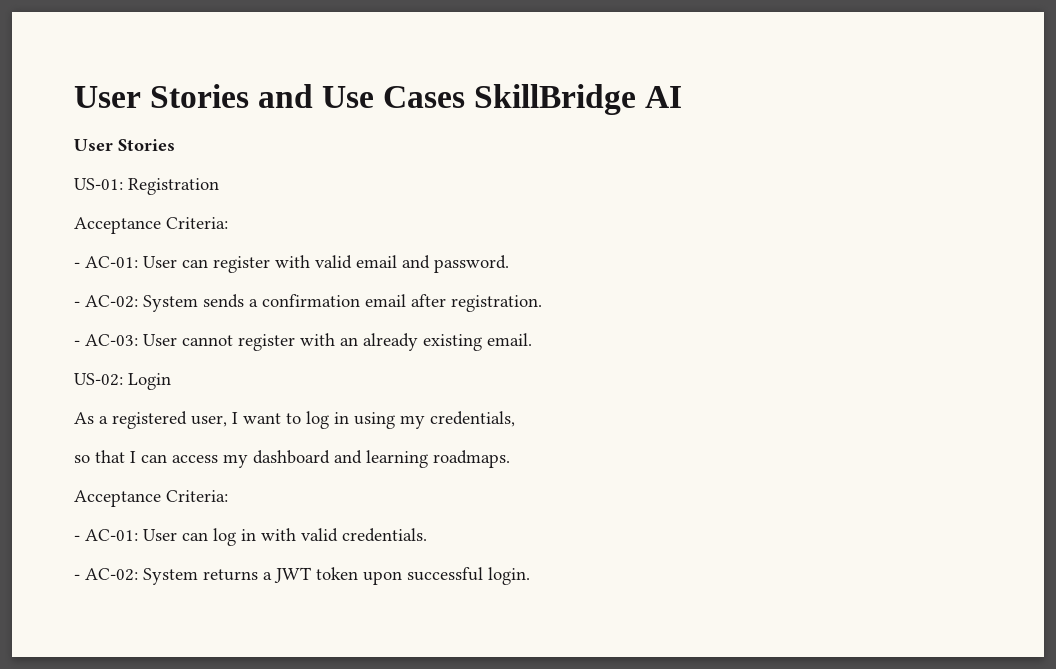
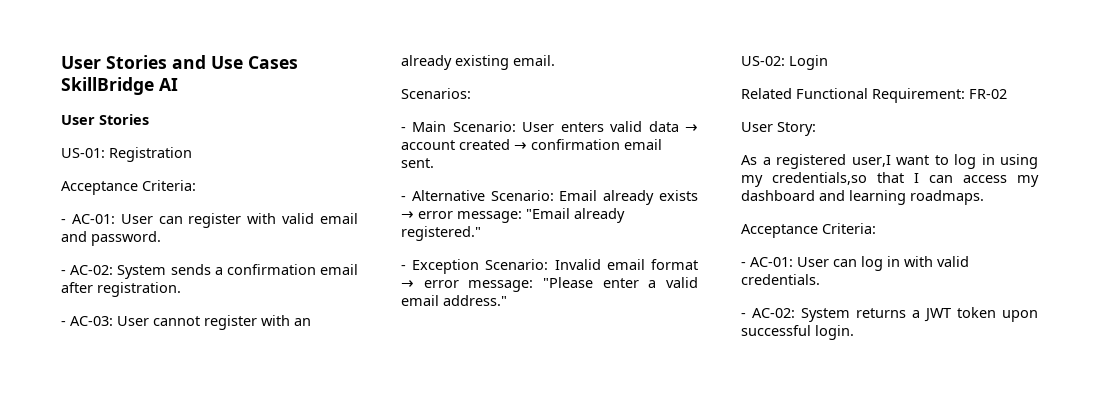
[74,373,171,390] US-02: Login -> [401,88,471,99] [401,121,698,132] [401,139,662,150] [401,158,434,168] [401,190,698,205] [401,208,625,223] [401,226,481,241] [401,259,698,274] [401,277,698,292] [401,295,507,306] [741,55,828,70] [741,88,1007,103] [741,122,816,136] Scenarios: // - Main Scenario: User enters valid data → account created → confirmation email sent. // - Alternative Scenario: Email already exists → error message: "Email already registered." // - Exception Scenario: Invalid email format → error message: "Please enter a valid email address." // US-02: Login // Related Functional Requirement: FR-02 // User Story:
[191,412,238,427] user, I -> [851,155,891,167] user,I
[430,411,515,427] [74,455,90,463] credentials, // so -> [772,172,867,185] credentials,so

